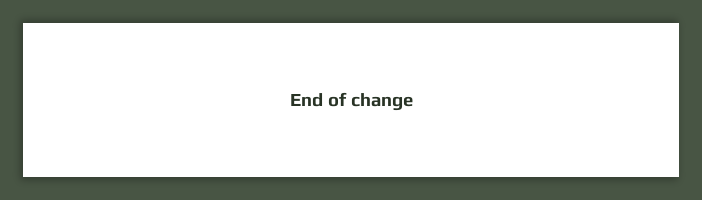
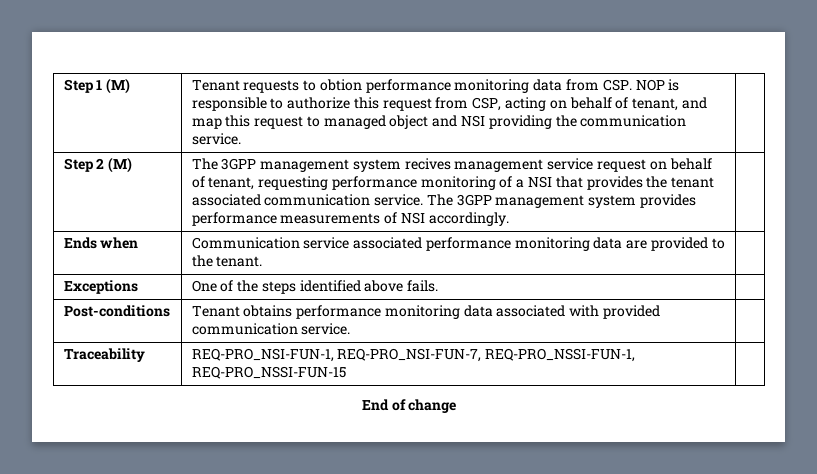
(289, 100) none -> [63,78,131,94] [191,79,680,93] [191,97,707,111] [191,115,687,129] [191,133,241,145] [63,157,133,173] [191,158,712,172] [191,176,715,190] [191,194,696,208] [191,212,509,226] [63,237,139,249] [191,237,725,251] [191,255,263,267] [63,280,138,294] [191,280,439,294] [63,305,170,317] [191,305,660,319] [191,323,351,335] [63,348,145,362] [191,348,636,362] [191,366,346,379] Step 1 (M) | Tenant requests to obtion performance monitoring data from CSP. NOP is responsible to authorize this request from CSP, acting on behalf of tenant, and map this request to managed object and NSI providing the communication service. | // Step 2 (M) | The 3GPP management system recives management service request on behalf of tenant, requesting performance monitoring of a NSI that provides the tenant associated communication service. The 3GPP management system provides performance measurements of NSI accordingly. | // Ends when | Communication service associated performance monitoring data are provided to the tenant. | // Exceptions | One of the steps identified above fails. | // Post-conditions | Tenant obtains performance monitoring data associated with provided communication service. | // Traceability | REQ-PRO_NSI-FUN-1, REQ-PRO_NSI-FUN-7, REQ-PRO_NSSI-FUN-1, REQ-PRO_NSSI-FUN-15 | //

